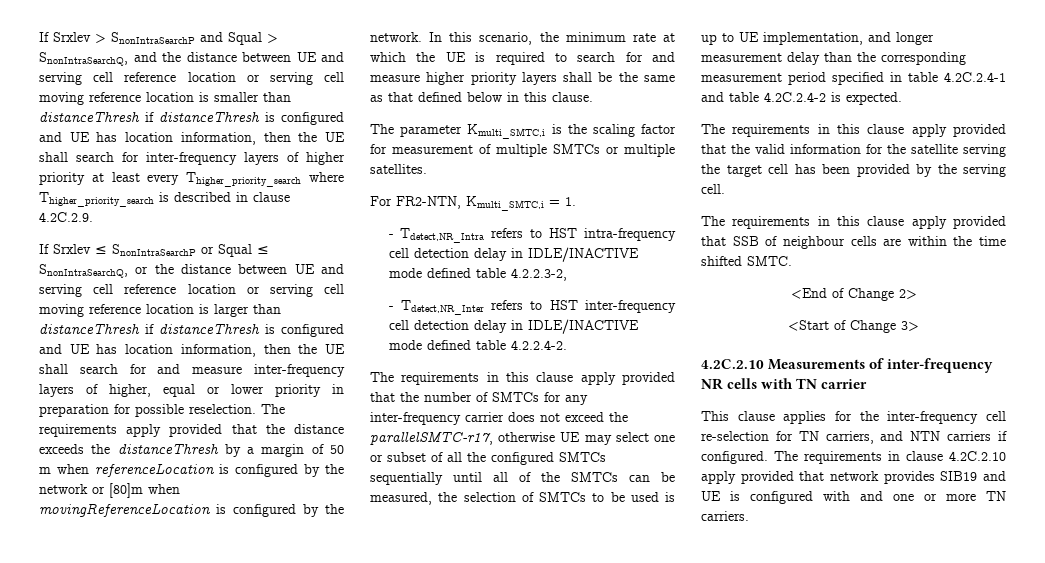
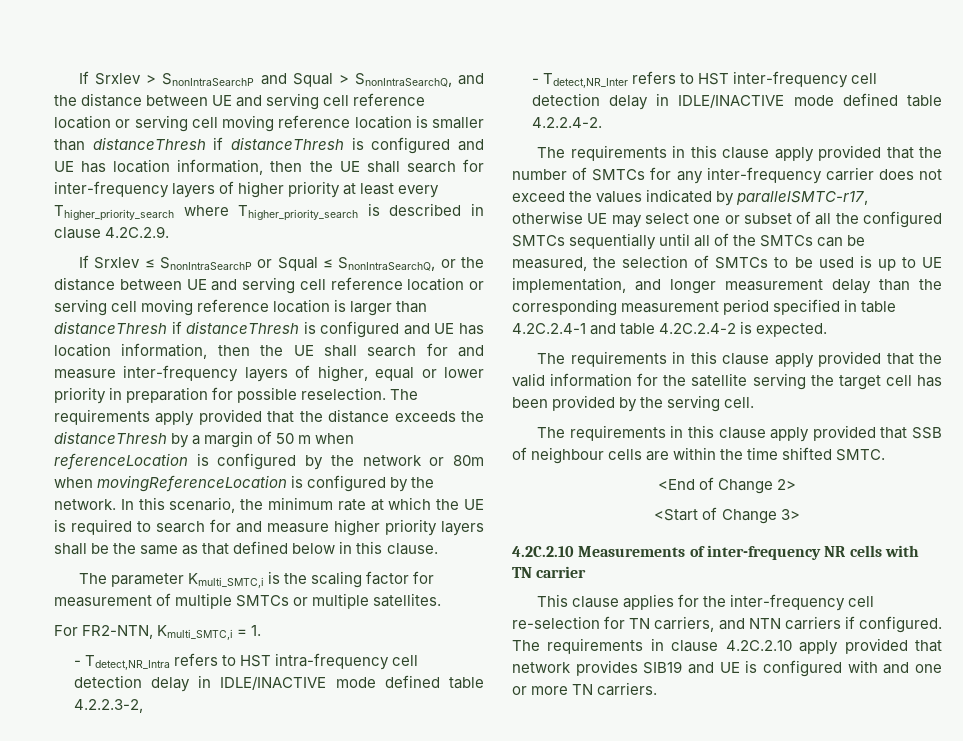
[109,483,143,498] [80]m -> [453,455,485,466] 80m
(628, 417) none -> [596,189,735,206] values indicated by

